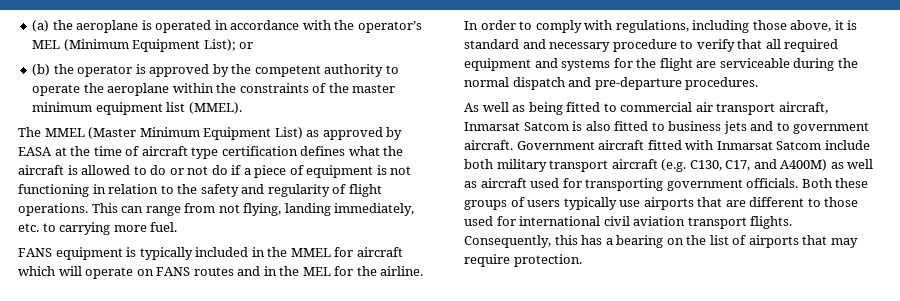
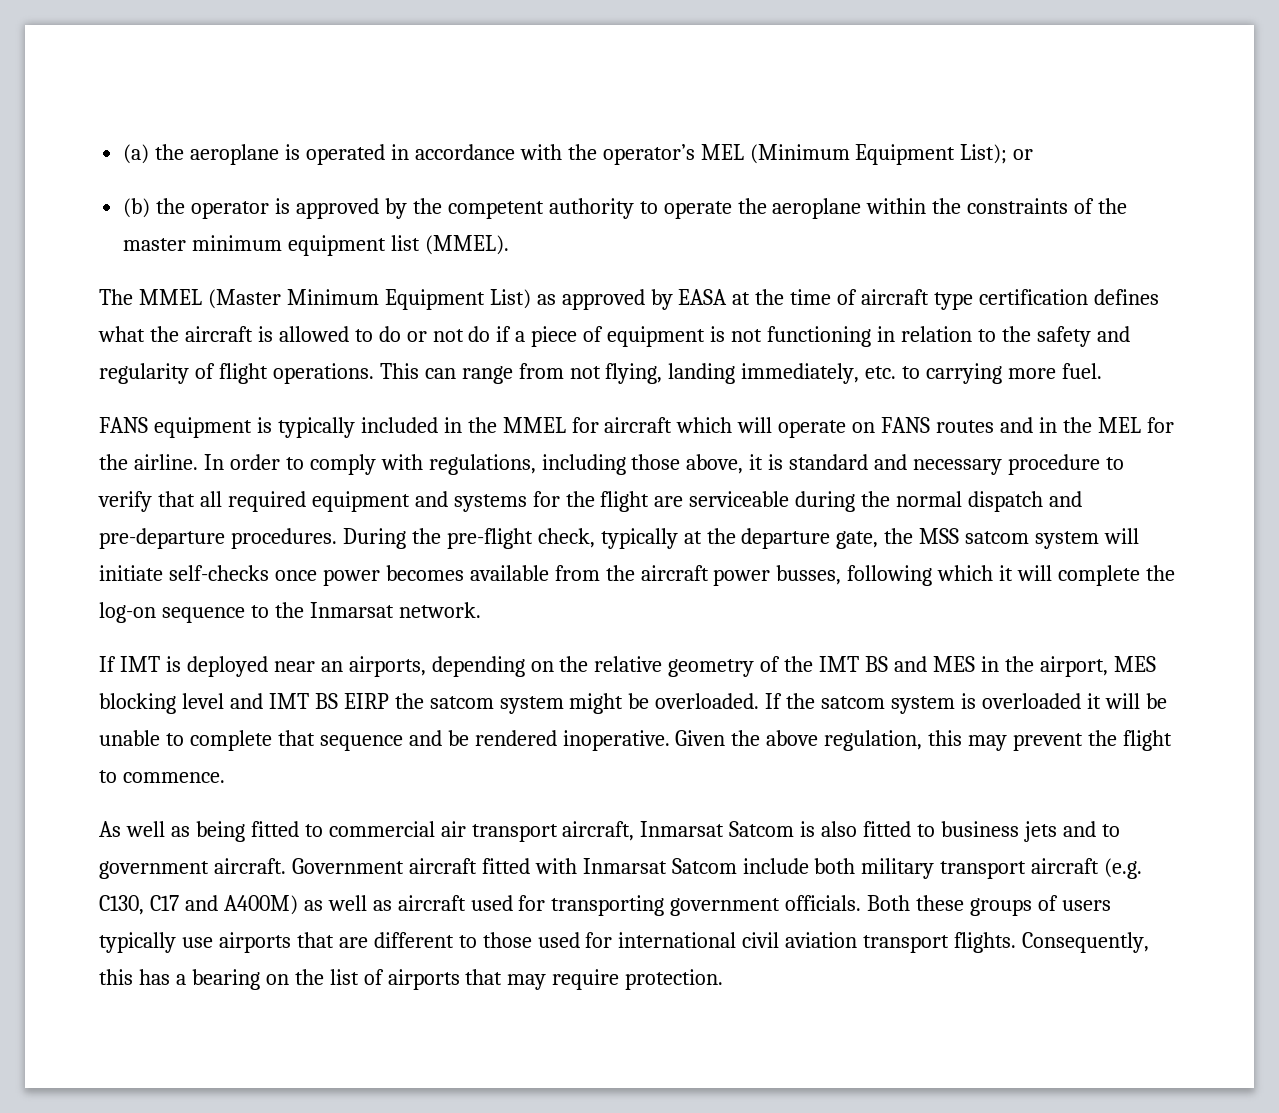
(759, 83) none -> [342,528,1140,549] [99,565,1176,586] [99,602,481,623] [99,656,1156,677] [99,693,1167,714] [99,730,1172,751] [99,770,225,783] During the pre-flight check, typically at the departure gate, the MSS satcom system will initiate self-checks once power becomes available from the aircraft power busses, following which it will complete the log-on sequence to the Inmarsat network. // If IMT is deployed near an airports, depending on the relative geometry of the IMT BS and MES in the airport, MES blocking level and IMT BS EIRP the satcom system might be overloaded. If the satcom system is overloaded it will be unable to complete that sequence and be rendered inoperative. Given the above regulation, this may prevent the flight to commence.
[725,160,751,171] C17, -> [149,895,179,911] C17

